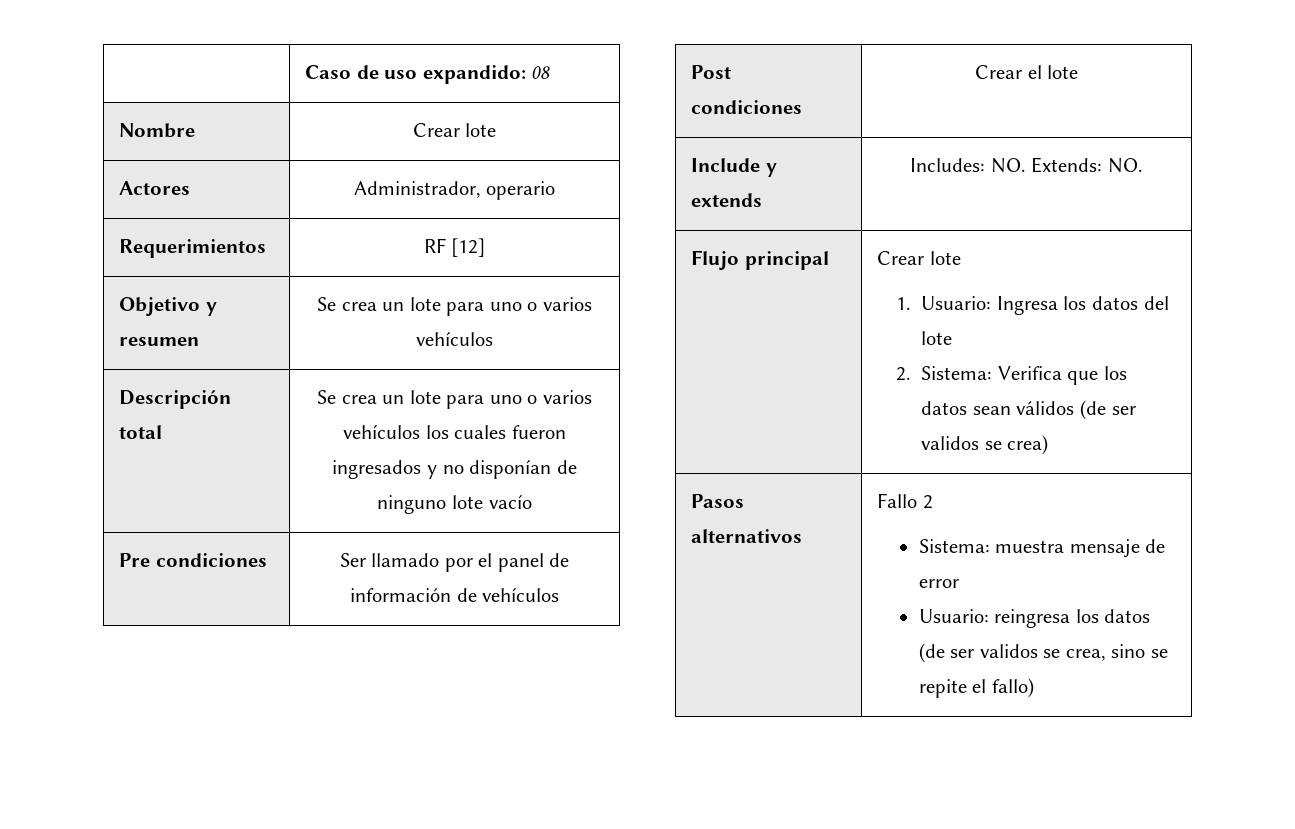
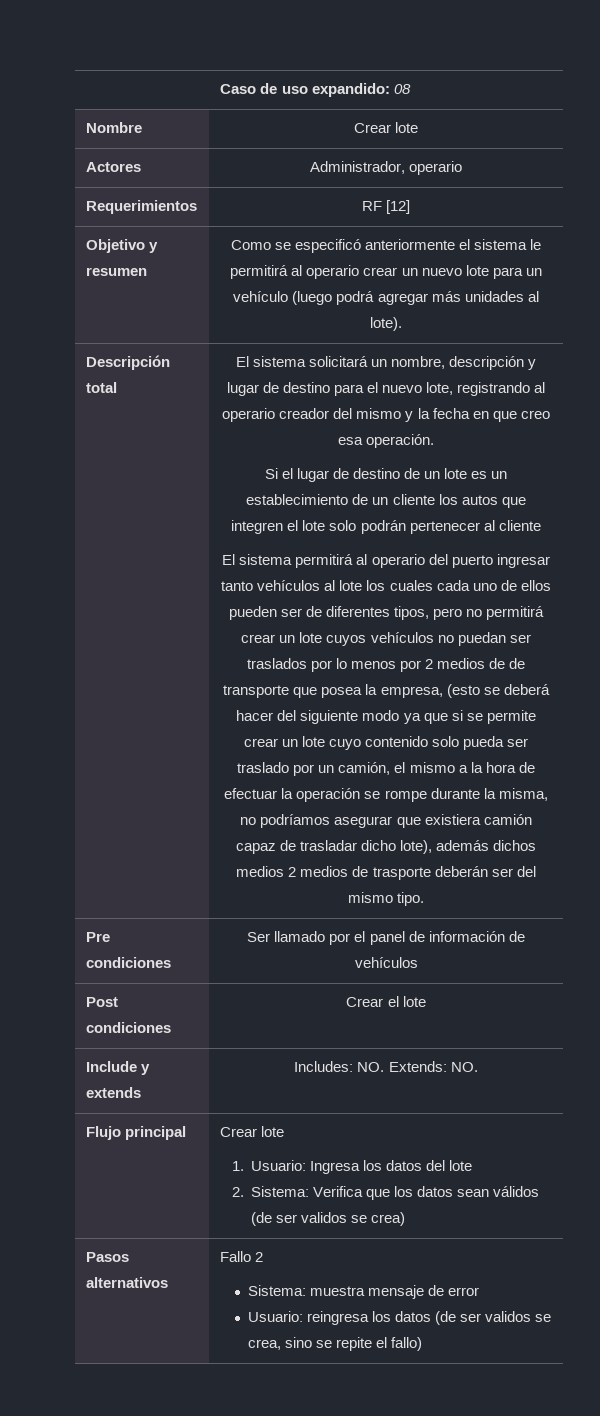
[317,297,592,316] [416,332,494,346] [119,390,232,409] [119,425,163,439] [317,390,592,409] [343,425,566,439] [332,460,577,479] [377,495,532,514] Se crea un lote para uno o varios vehículos // Descripción total | Se crea un lote para uno o varios vehículos los cuales fueron ingresados y no disponían de ninguno lote vacío -> [230,239,542,253] [230,265,542,279] [233,291,539,305] [370,317,402,331] [86,355,171,370] [86,382,118,393] [235,356,537,370] [226,382,546,396] [222,408,550,422] [337,434,435,448] [264,468,508,482] [246,494,526,508] [231,520,541,534] [222,554,550,568] [221,580,551,591] [228,606,545,620] [241,632,531,646] [246,658,526,672] [223,684,550,698] [236,710,536,724] [243,736,529,750] [237,762,535,776] [224,788,548,802] [240,814,532,828] [235,840,537,854] [236,866,536,880] [347,892,425,906] Como se especificó anteriormente el sistema le permitirá al operario crear un nuevo lote para un vehículo (luego podrá agregar más unidades al lote). // Descripción total | El sistema solicitará un nombre, descripción y lugar de destino para el nuevo lote, registrando al operario creador del mismo y la fecha en que creo esa operación. // Si el lugar de destino de un lote es un establecimiento de un cliente los autos que integren el lote solo podrán pertenecer al cliente // El sistema permitirá al operario del puerto ingresar tanto vehículos al lote los cuales cada uno de ellos pueden ser de diferentes tipos, pero no permitirá crear un lote cuyos vehículos no puedan ser traslados por lo menos por 2 medios de de transporte que posea la empresa, (esto se deberá hacer del siguiente modo ya que si se permite crear un lote cuyo contenido solo pueda ser traslado por un camión, el mismo a la hora de efectuar la operación se rompe durante la misma, no podríamos asegurar que existiera camión capaz de trasladar dicho lote), además dichos medios 2 medios de trasporte deberán ser del mismo tipo.

